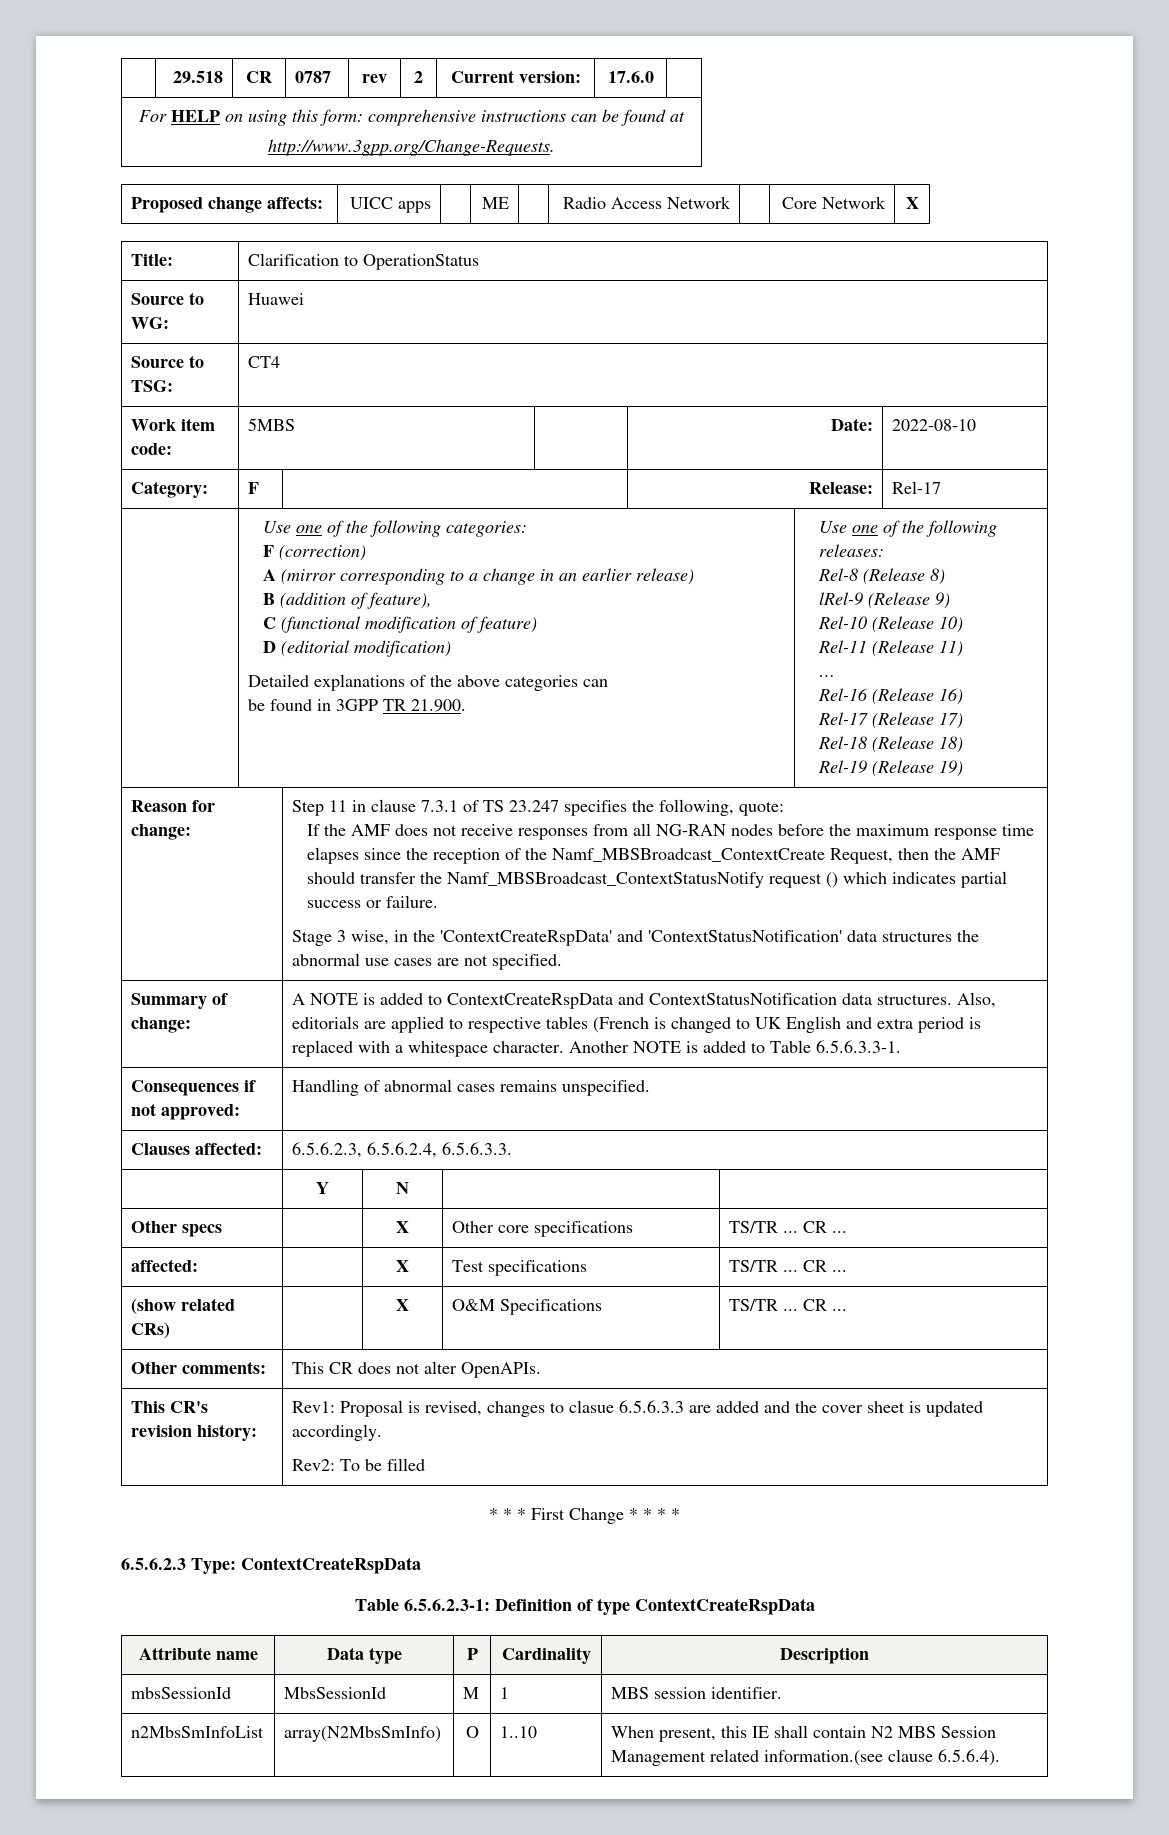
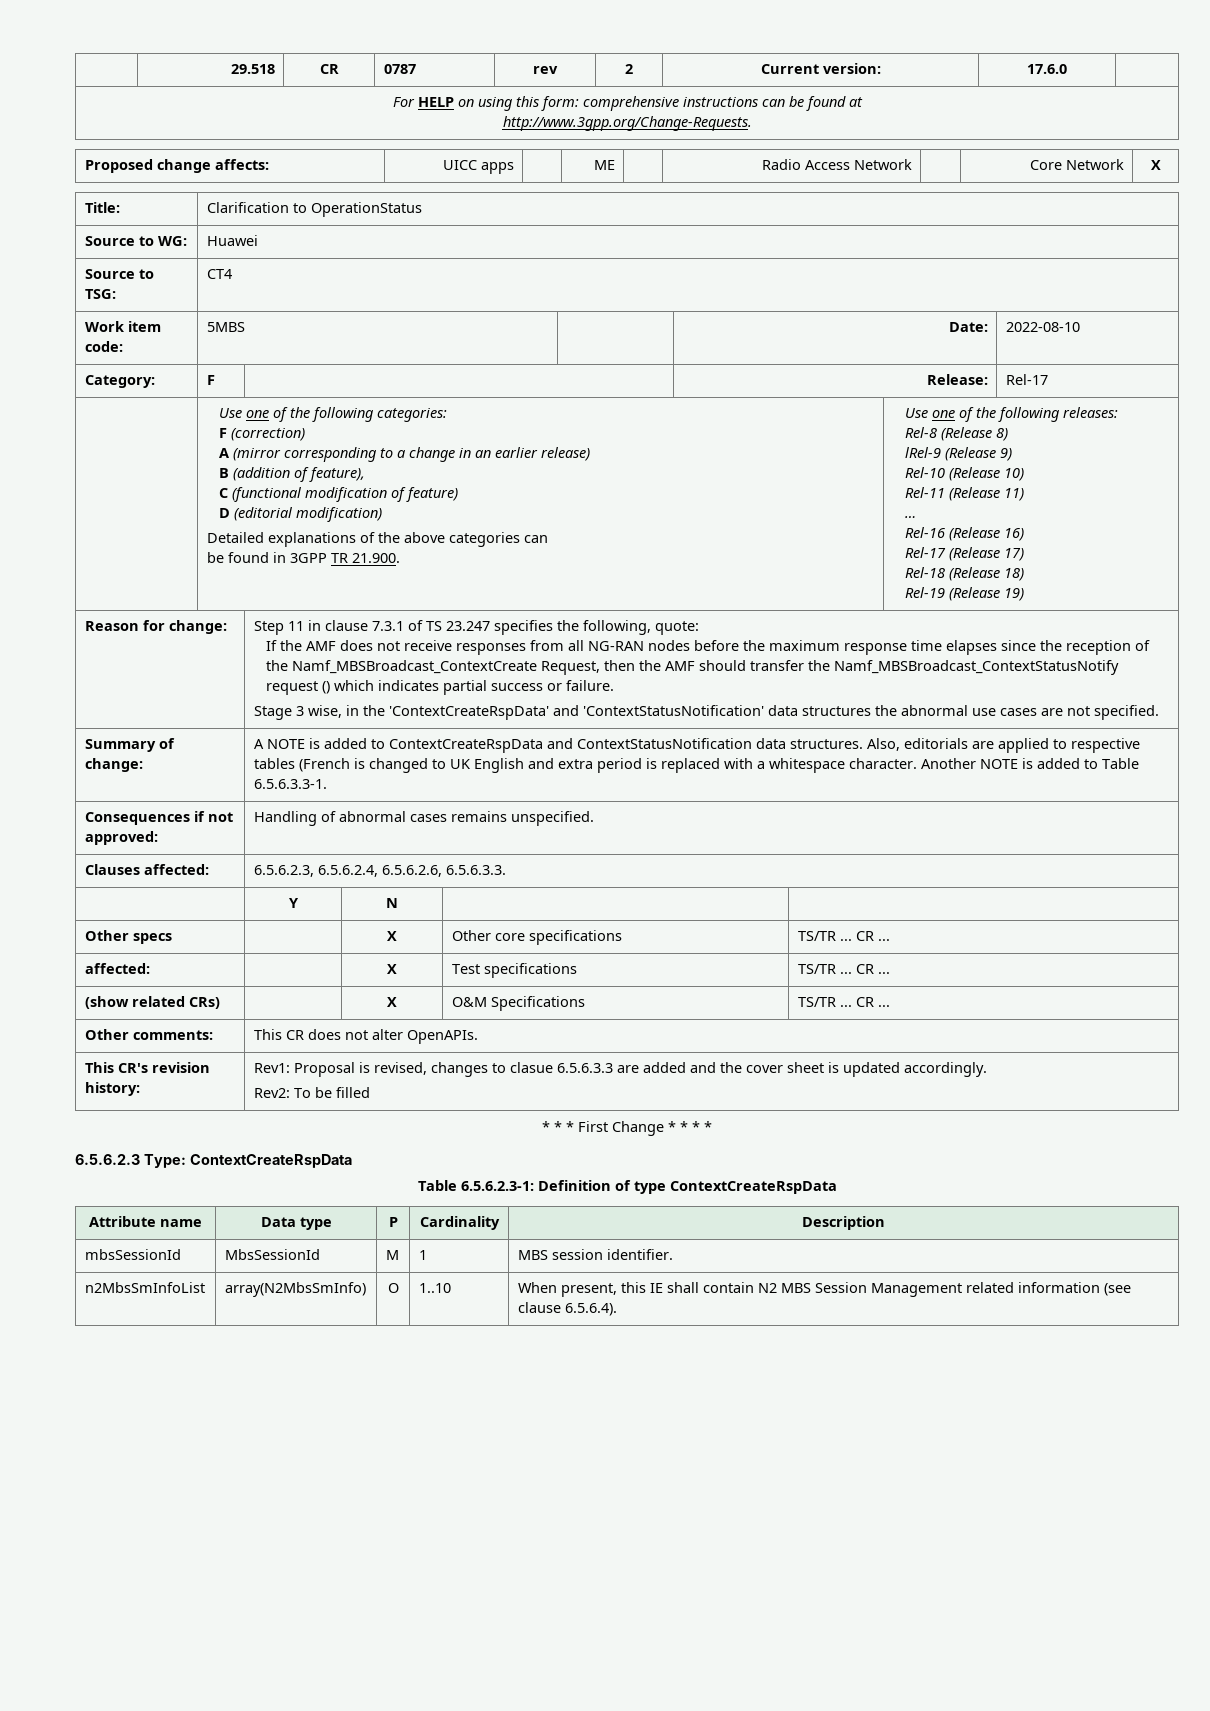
(438, 1150) none -> [381,865,442,877] 6.5.6.2.6,
[764,1750,884,1766] information.(see -> [1017,1282,1131,1296] information (see

